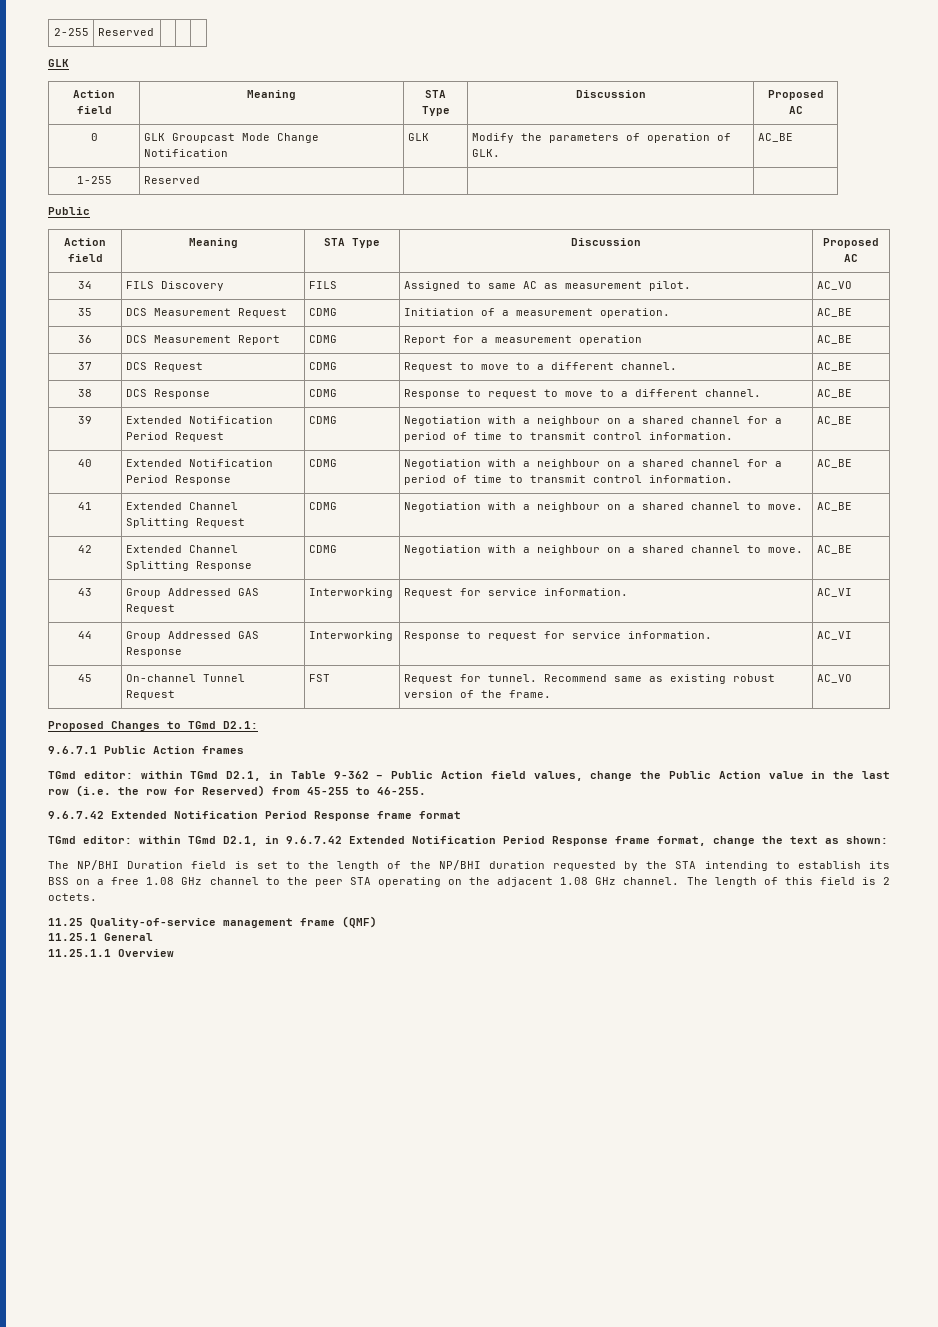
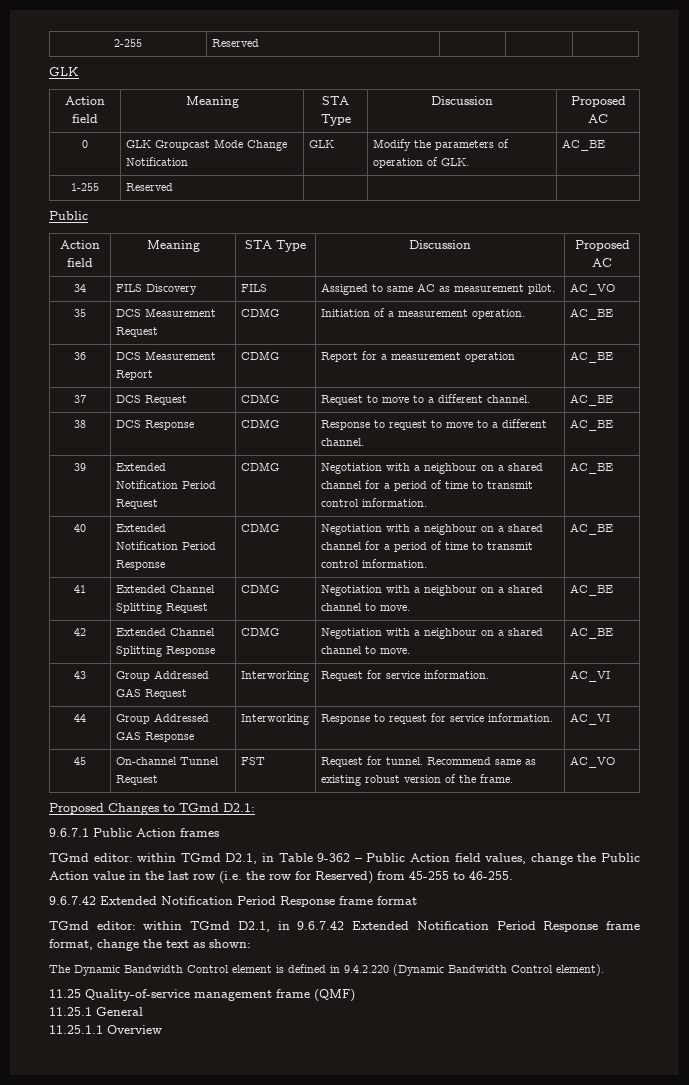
[77,860,890,871] [48,877,891,887] [48,893,97,901] NP/BHI Duration field is set to the length of the NP/BHI duration requested by the STA intending to establish its BSS on a free 1.08 GHz channel to the peer STA operating on the adjacent 1.08 GHz channel. The length of this field is 2 octets. -> [74,964,604,976] Dynamic Bandwidth Control element is defined in 9.4.2.220 (Dynamic Bandwidth Control element).

